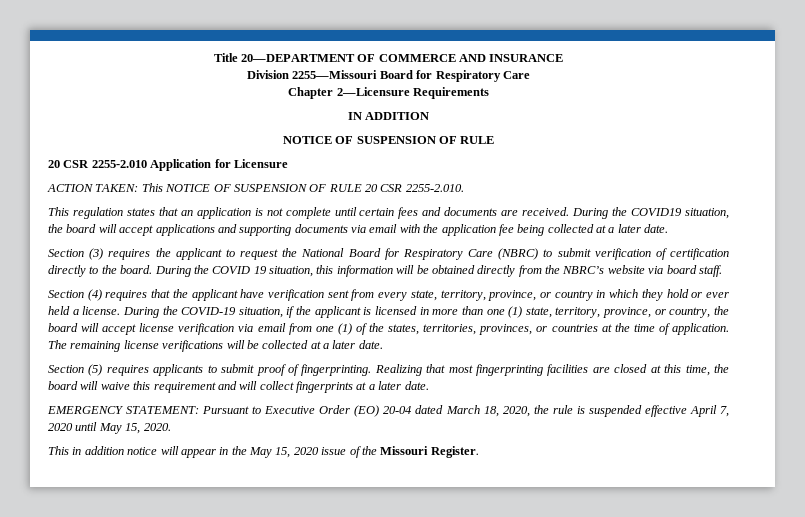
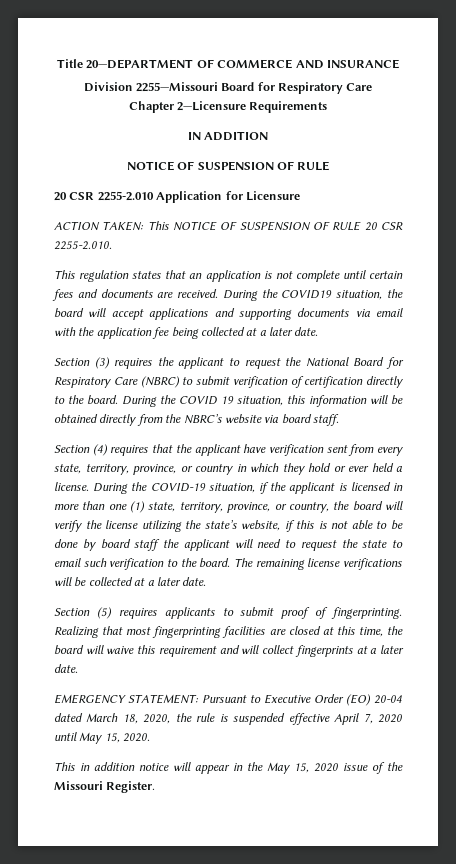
[102,323,729,335] accept license verification via email from one (1) of the states, territories, provinces, or countries at the time of application. -> [54,520,404,532] [54,539,403,551] [54,558,231,570] verify the license utilizing the state’s website, if this is not able to be done by board staff the applicant will need to request the state to email such verification to the board.

